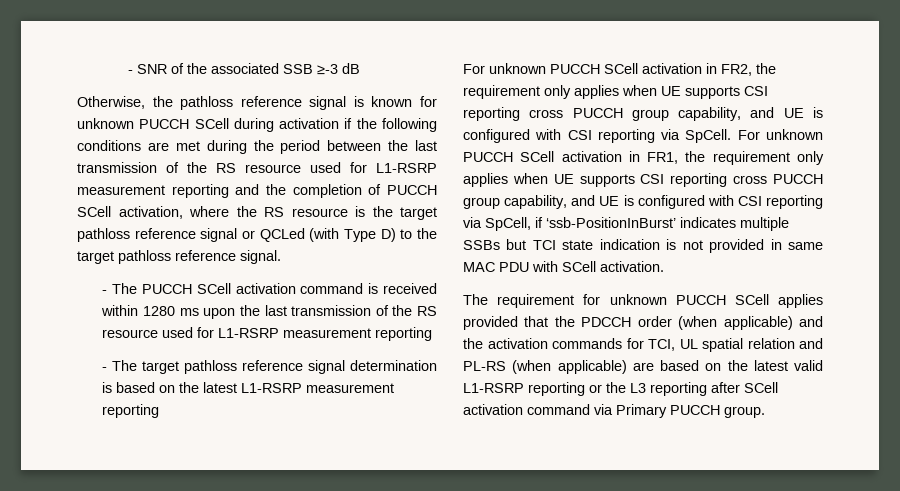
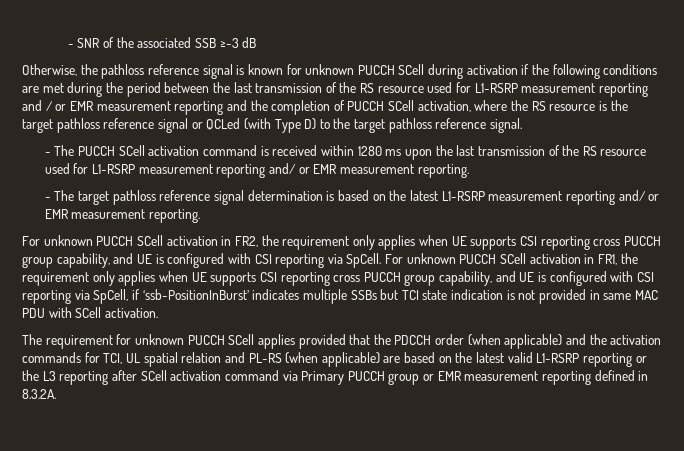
(260, 189) none -> [45,100,247,115] / or EMR measurement reporting and
(433, 334) none -> [269,163,469,178] and/ or EMR measurement reporting.
(160, 411) none -> [618,190,660,201] [44,209,201,223] and/ or EMR measurement reporting.
[724,406,765,418] group. -> [388,370,649,385] [22,389,56,399] group or EMR measurement reporting defined in 8.3.2A.

